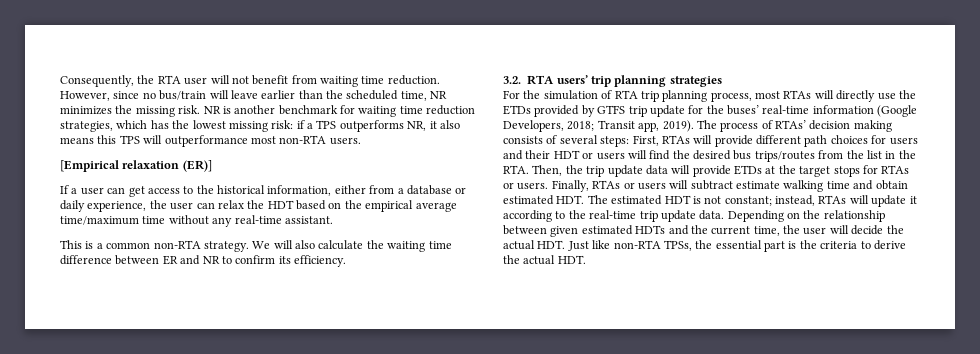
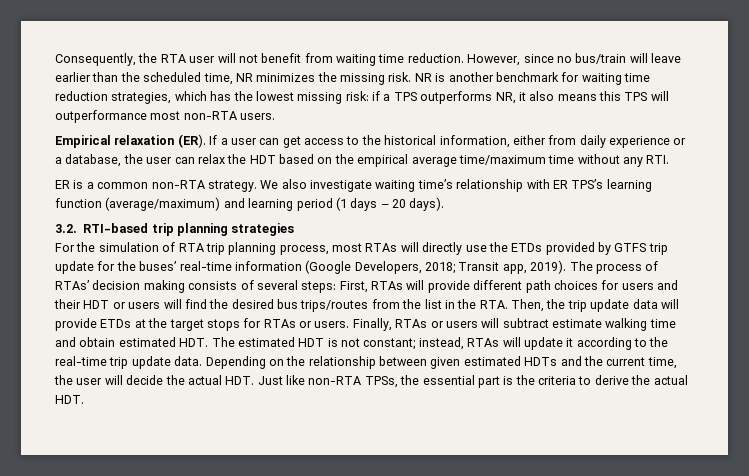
[60,160,212,172] [Empirical relaxation (ER)] // -> [55,134,206,148] Empirical relaxation (ER).
[397,185,467,195] [60,200,147,212] a database or daily experience, -> [579,135,687,148] [55,154,122,167] daily experience or a database,
[234,215,333,224] [60,240,82,249] real-time assistant. // This -> [646,155,670,164] [55,180,70,189] RTI. // ER
[273,240,452,252] [60,255,346,267] will also calculate the waiting time difference between ER and NR to confirm its efficiency. -> [281,179,652,192] [55,197,445,211] also investigate waiting time’s relationship with ER TPS’s learning function (average/maximum) and learning period (1 days – 20 days).
[527,75,588,85] RTA users’ -> [83,223,149,233] RTI-based

